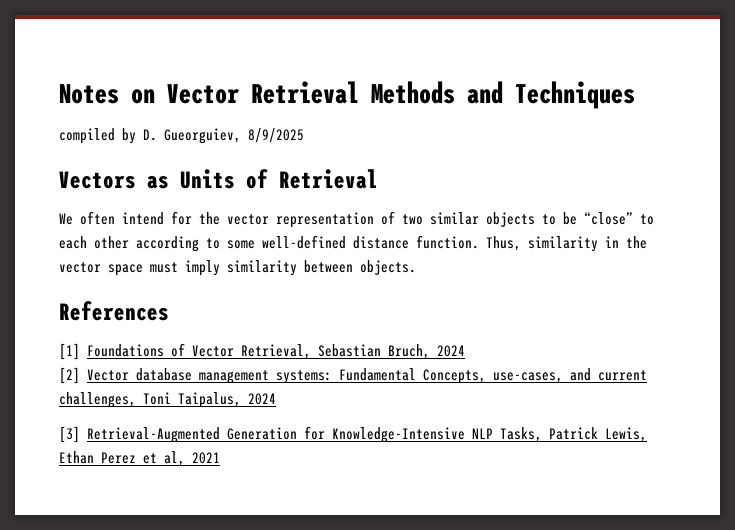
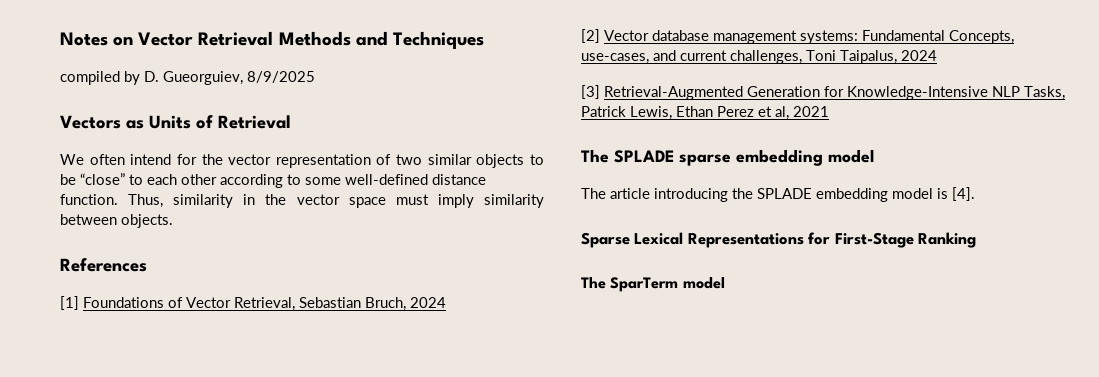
(220, 458) none -> [581,149,874,166] [581,187,975,202] [581,232,977,248] [581,277,725,292] // The SPLADE sparse embedding model // The article introducing the SPLADE embedding model is [4]. // Sparse Lexical Representations for First-Stage Ranking // The SparTerm model

